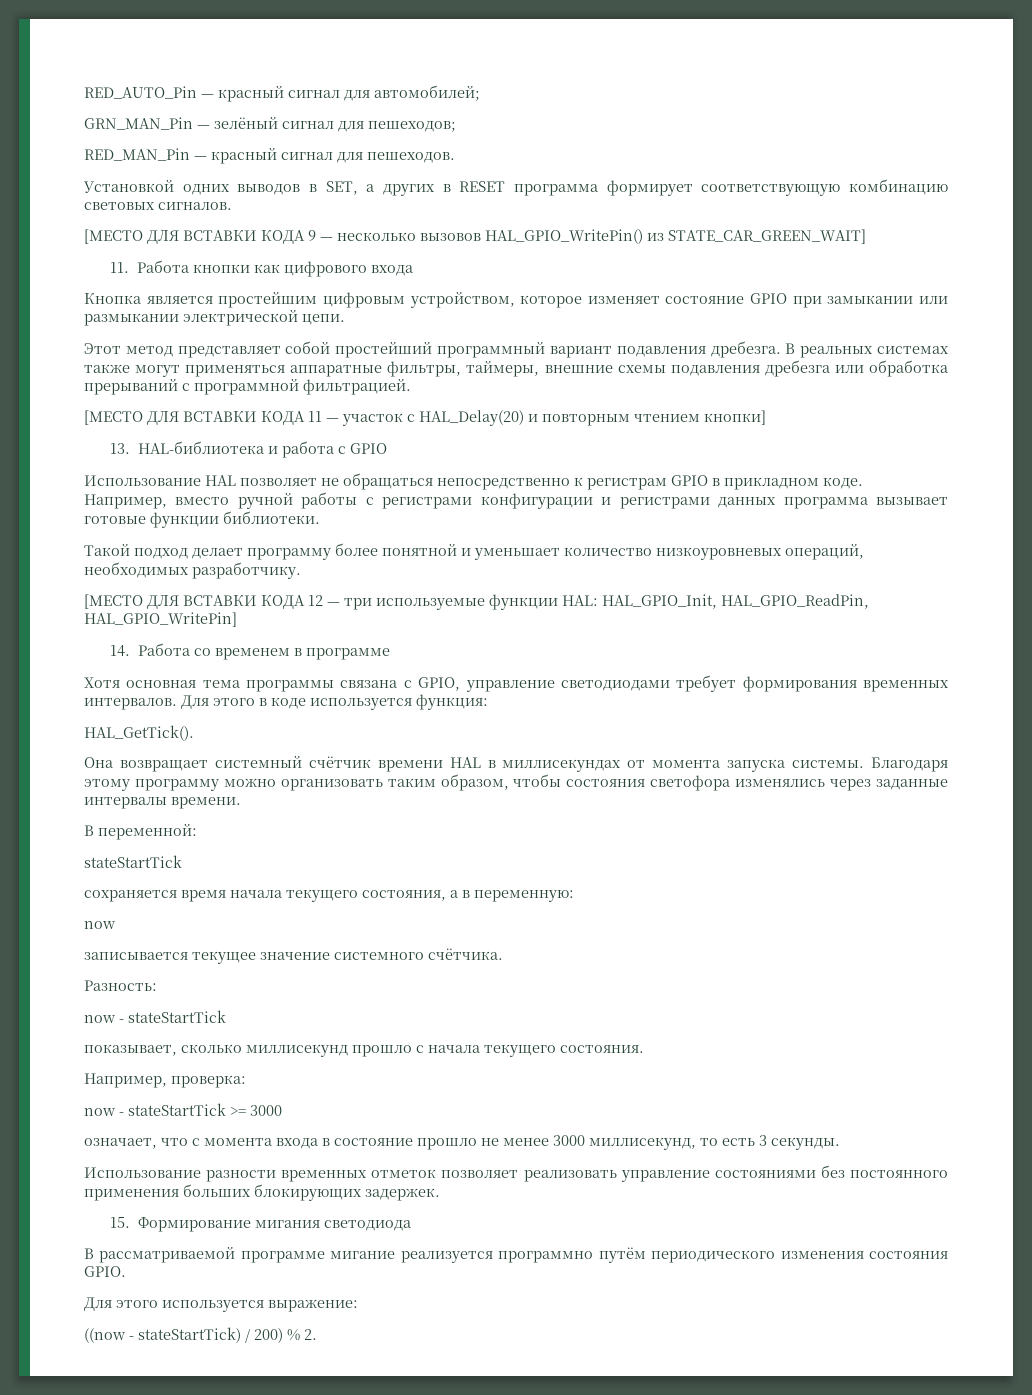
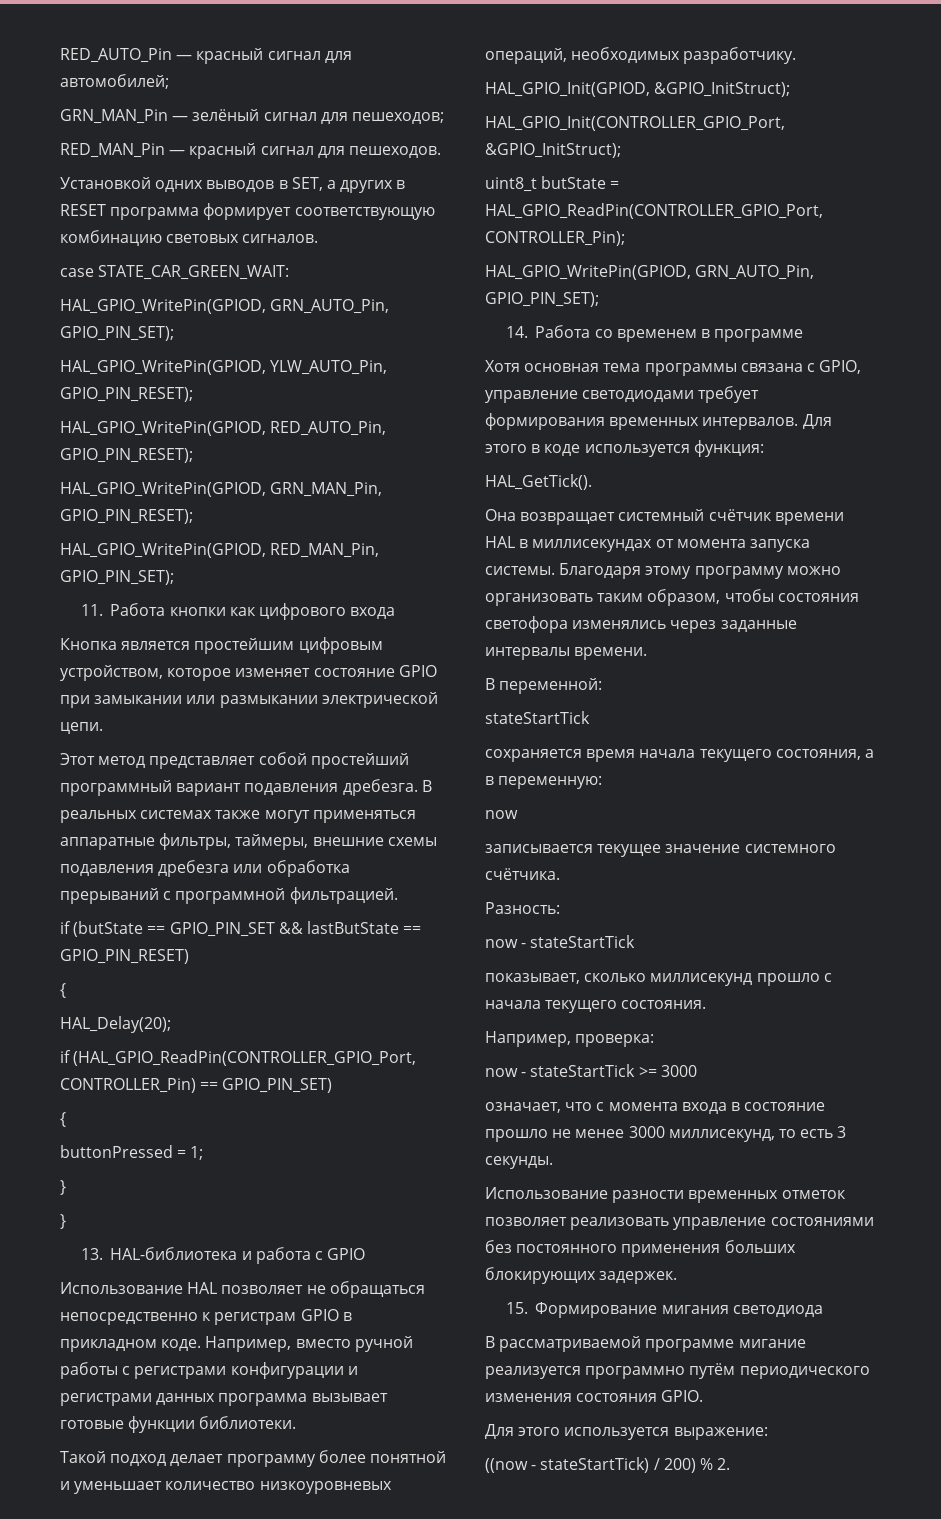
[84,229,866,244] [МЕСТО ДЛЯ ВСТАВКИ КОДА 9 — несколько вызовов HAL_GPIO_WritePin() из STATE_CAR_GREEN_WAIT] -> [60,265,290,280] [60,299,390,314] [60,326,174,341] [60,360,388,375] [60,387,193,402] [60,421,387,436] [60,448,193,463] [60,482,383,497] [60,509,193,524] [60,543,380,558] [60,570,174,585] case STATE_CAR_GREEN_WAIT: // HAL_GPIO_WritePin(GPIOD, GRN_AUTO_Pin, GPIO_PIN_SET); // HAL_GPIO_WritePin(GPIOD, YLW_AUTO_Pin, GPIO_PIN_RESET); // HAL_GPIO_WritePin(GPIOD, RED_AUTO_Pin, GPIO_PIN_RESET); // HAL_GPIO_WritePin(GPIOD, GRN_MAN_Pin, GPIO_PIN_RESET); // HAL_GPIO_WritePin(GPIOD, RED_MAN_Pin, GPIO_PIN_SET);
[84,410,766,426] [МЕСТО ДЛЯ ВСТАВКИ КОДА 11 — участок с HAL_Delay(20) и повторным чтением кнопки] -> [60,921,422,937] [60,949,189,964] [60,983,66,998] [60,1016,171,1033] [60,1050,417,1066] [60,1078,333,1093] [60,1112,66,1127] [60,1145,204,1160] [60,1180,66,1195] [60,1214,66,1229] if (butState == GPIO_PIN_SET && lastButState == GPIO_PIN_RESET) // { // HAL_Delay(20); // if (HAL_GPIO_ReadPin(CONTROLLER_GPIO_Port, CONTROLLER_Pin) == GPIO_PIN_SET) // { // buttonPressed = 1; // } // }
[84,594,869,610] [84,612,237,627] [МЕСТО ДЛЯ ВСТАВКИ КОДА 12 — три используемые функции HAL: HAL_GPIO_Init, HAL_GPIO_ReadPin, HAL_GPIO_WritePin] -> [485,82,791,97] [485,116,785,131] [485,143,621,158] [485,176,620,192] [485,203,823,219] [485,231,625,246] [485,265,815,280] [485,292,599,307] HAL_GPIO_Init(GPIOD, &GPIO_InitStruct); // HAL_GPIO_Init(CONTROLLER_GPIO_Port, &GPIO_InitStruct); // uint8_t butState = HAL_GPIO_ReadPin(CONTROLLER_GPIO_Port, CONTROLLER_Pin); // HAL_GPIO_WritePin(GPIOD, GRN_AUTO_Pin, GPIO_PIN_SET);

